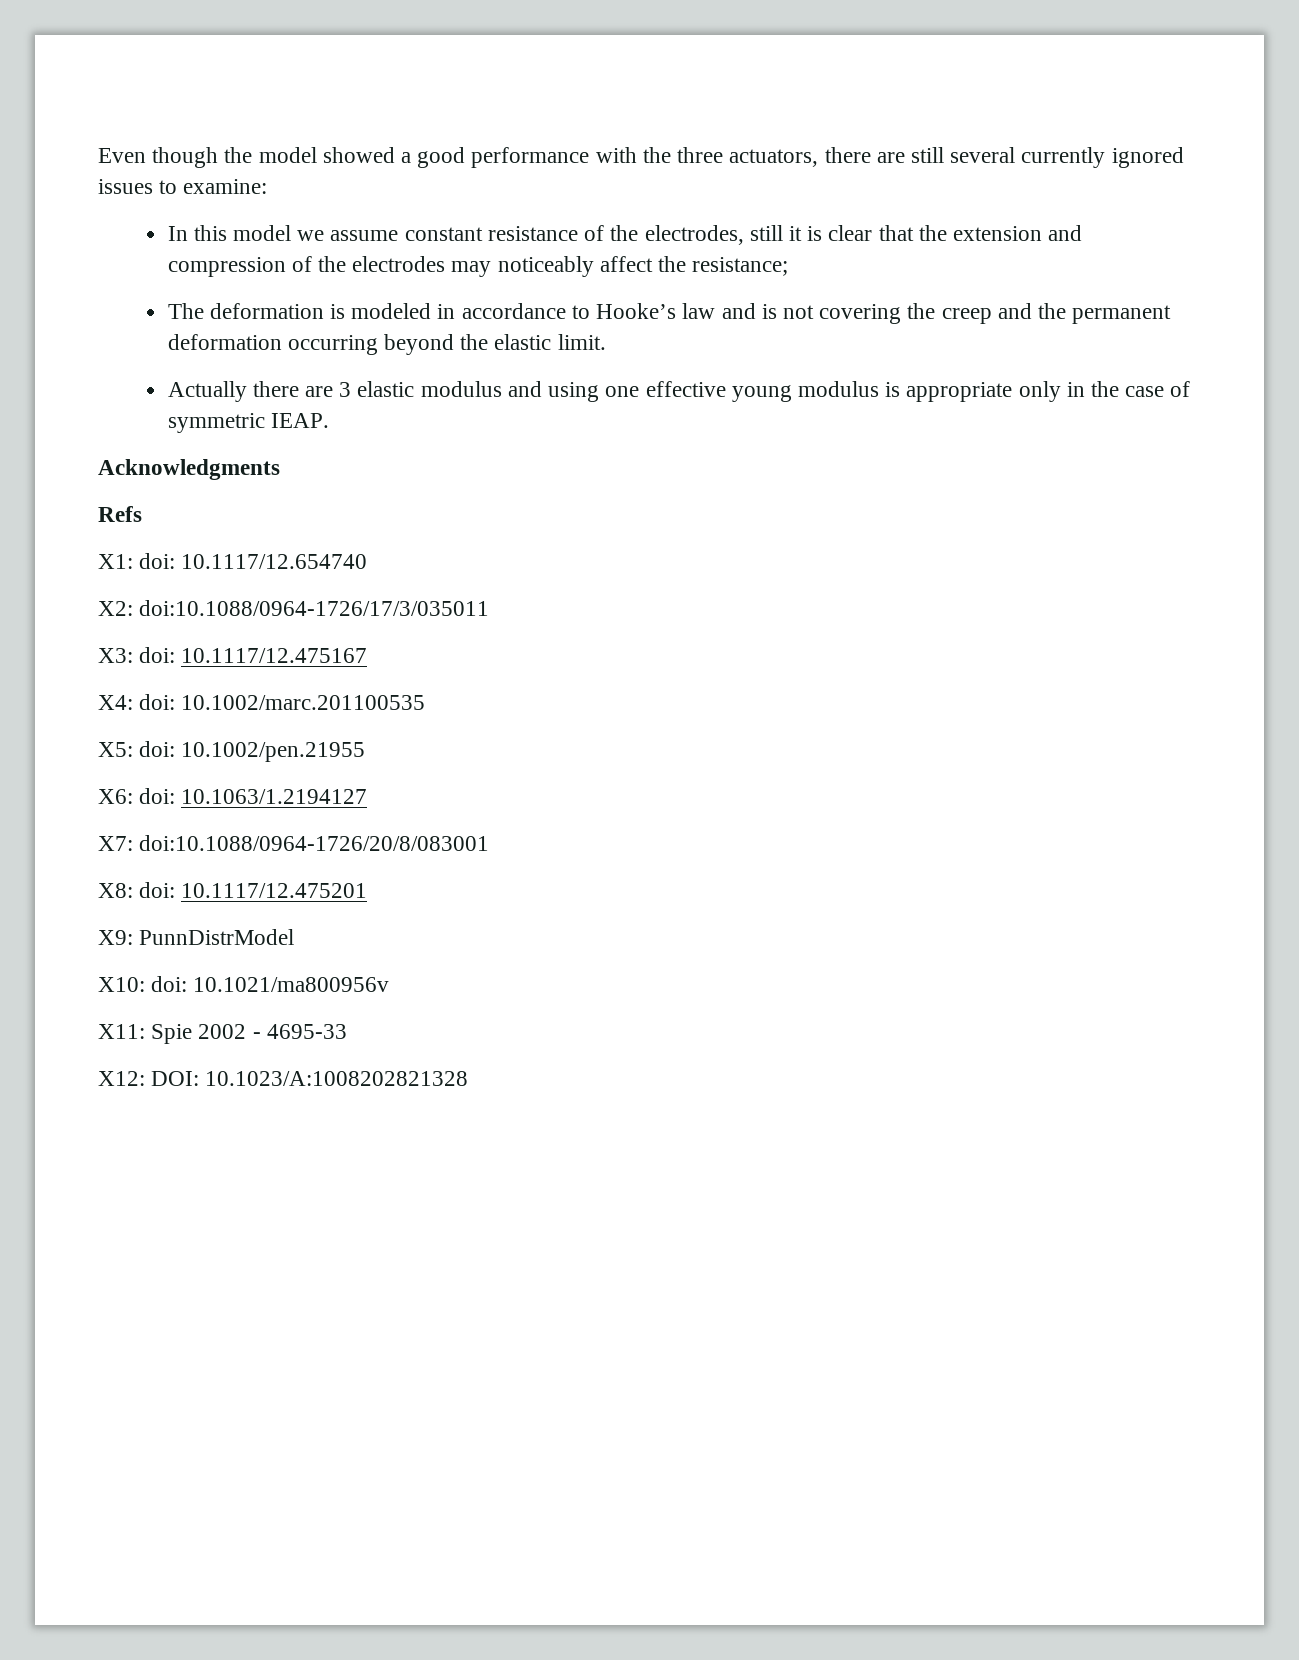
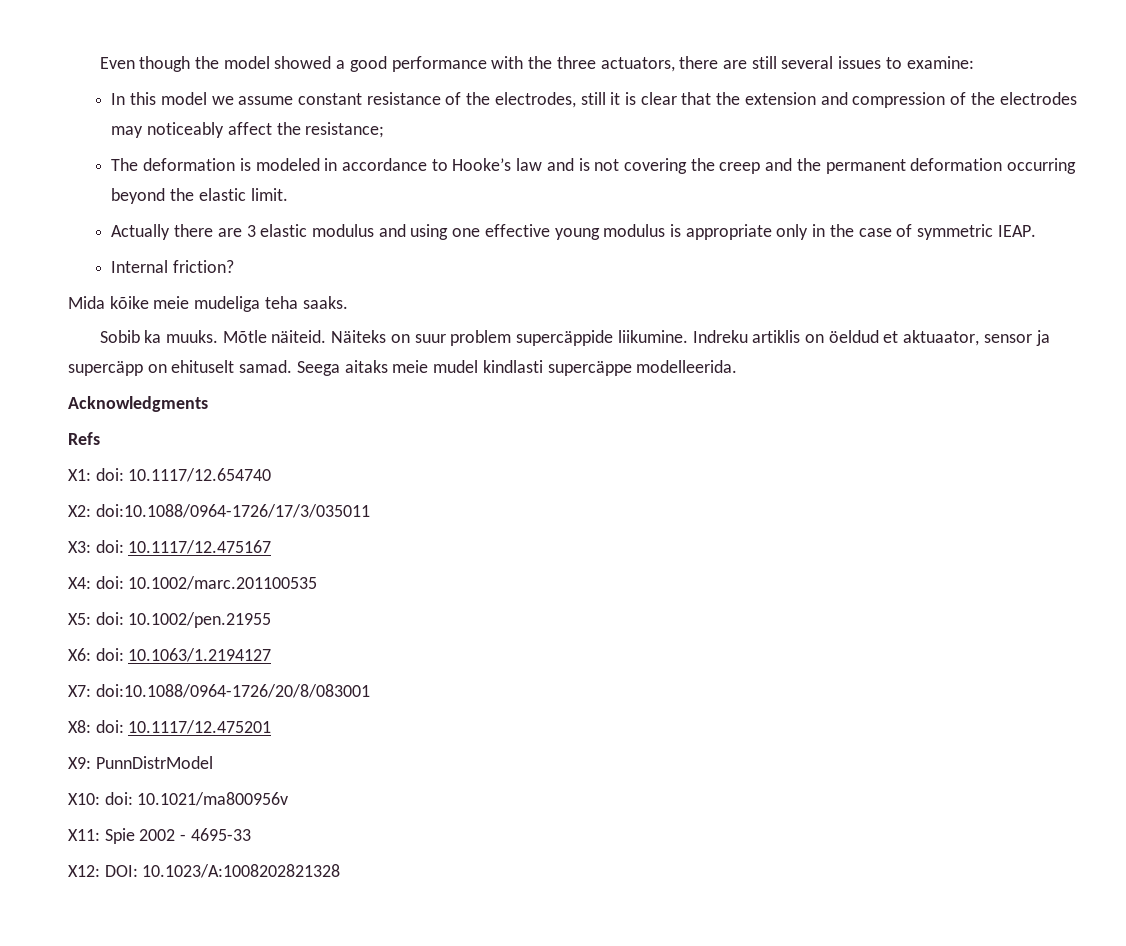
[1021,147,1184,168] currently ignored -> (834, 62) none
(329, 420) none -> [111,260,235,273] [68,296,348,312] [99,330,1050,346] [68,360,738,376] // Internal friction? // Mida kõike meie mudeliga teha saaks. // Sobib ka muuks. Mõtle näiteid. Näiteks on suur problem supercäppide liikumine. Indreku artiklis on öeldud et aktuaator, sensor ja supercäpp on ehituselt samad. Seega aitaks meie mudel kindlasti supercäppe modelleerida.

